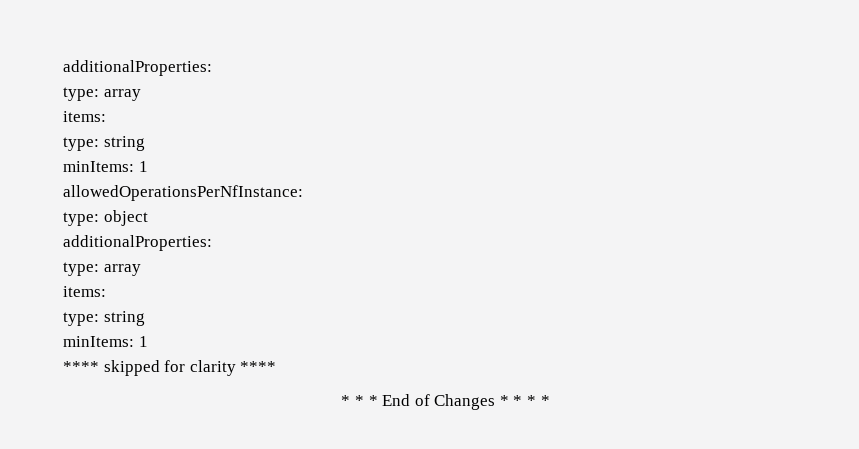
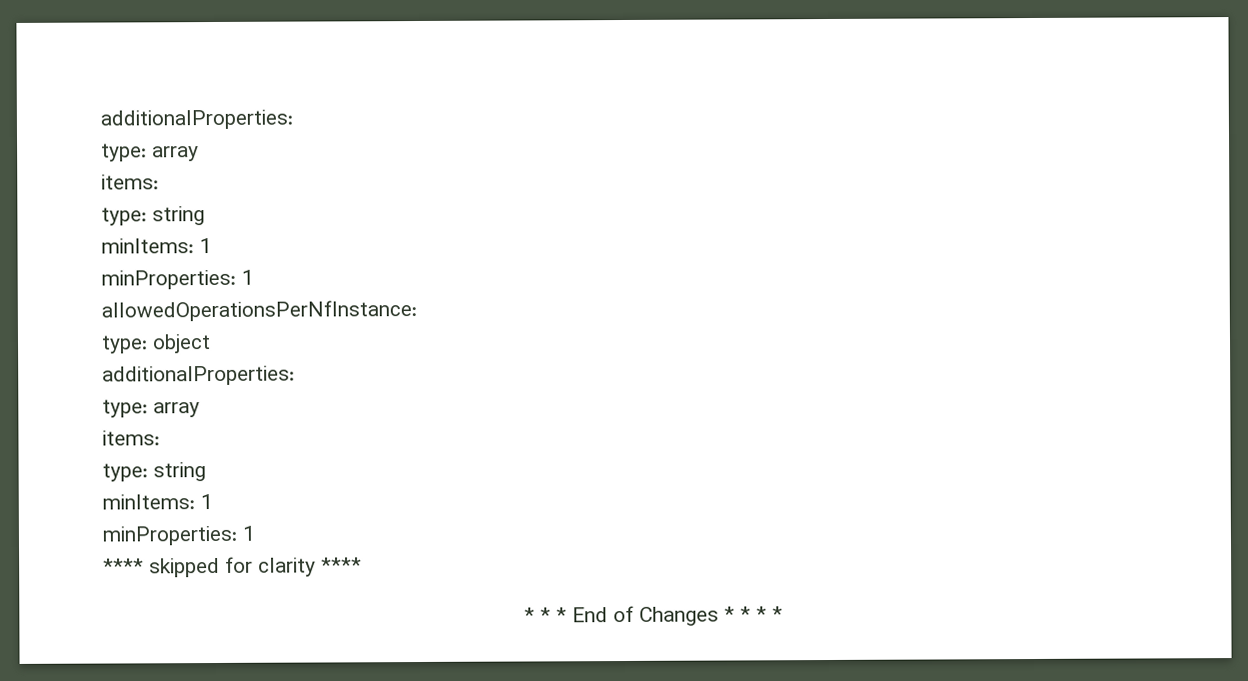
[63,60,212,76] [63,87,141,101] [63,111,106,122] [63,136,145,151] [63,161,148,172] additionalProperties: // type: array // items: // type: string // minItems: 1 -> [100,109,293,130] [101,143,199,162] [101,174,159,190] [101,206,205,226] [101,238,212,254] [101,269,254,290] additionalProperties: // type: array // items: // type: string // minItems: 1 // minProperties: 1
(148, 341) none -> [102,525,255,546] // minProperties: 1

